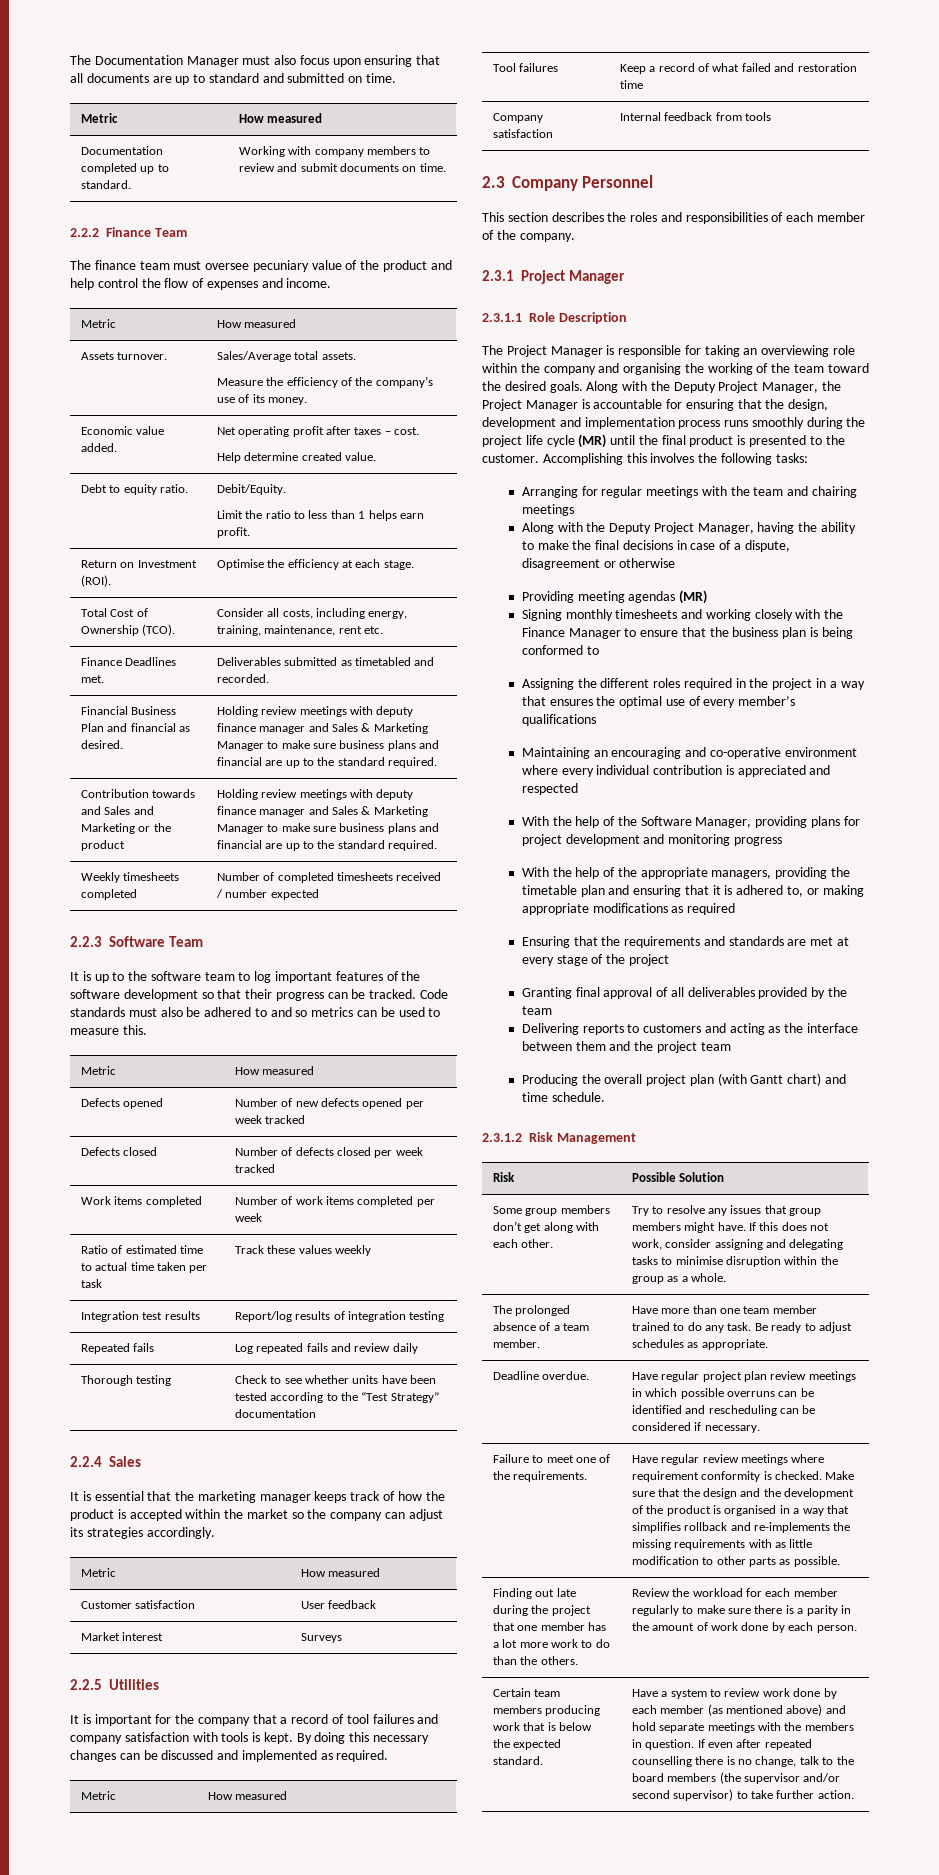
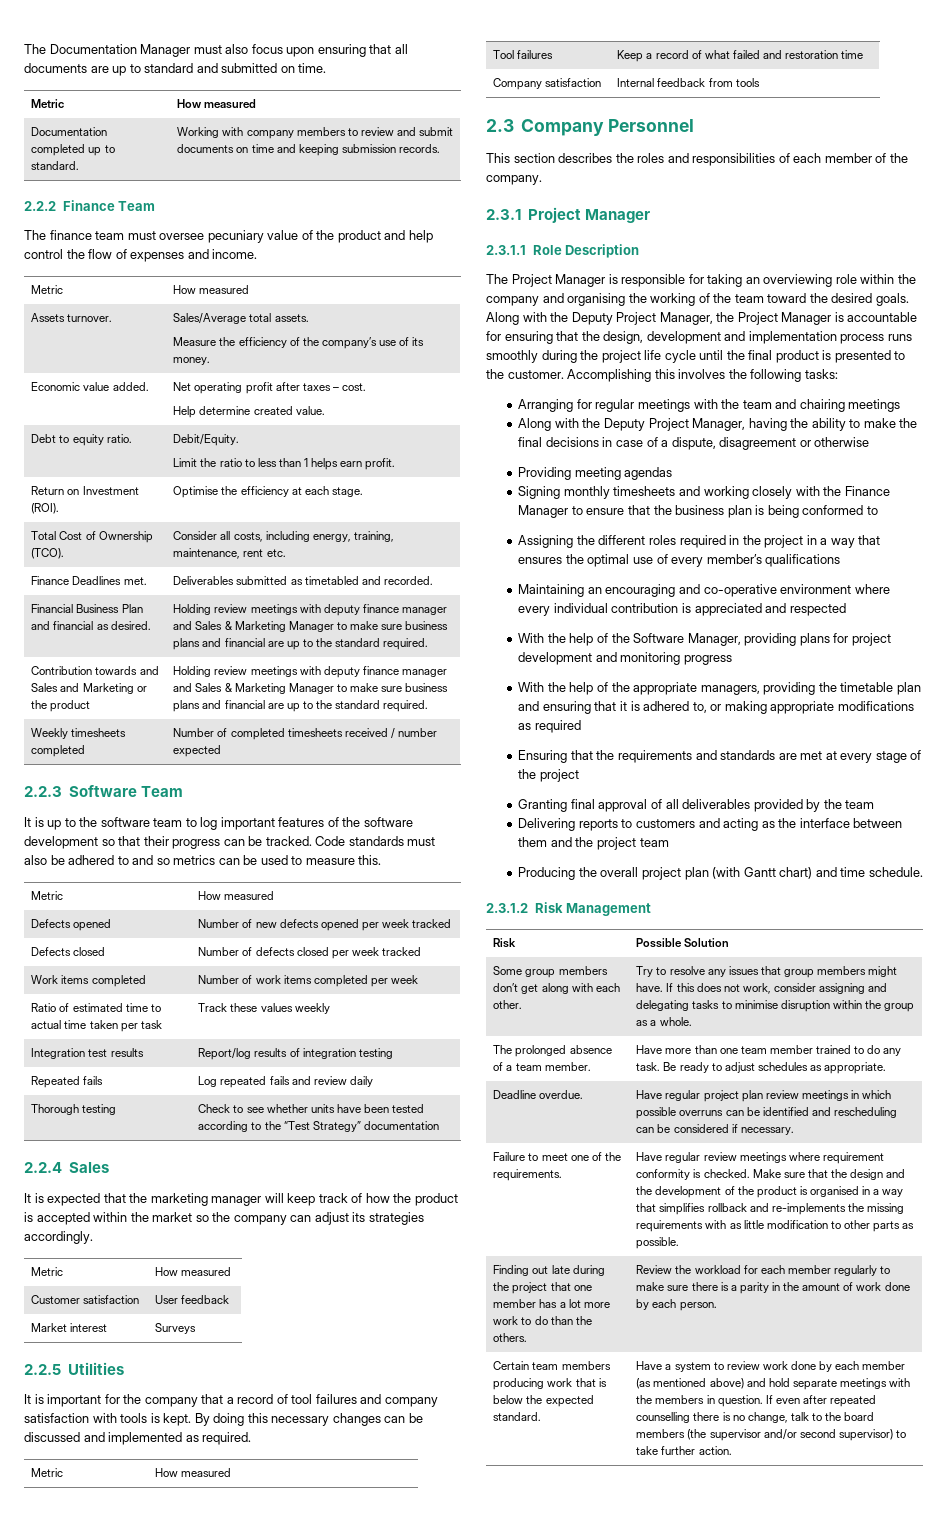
[419,163,446,172] time. -> [251,144,440,156] time and keeping submission records.
[94,1491,144,1501] essential -> [47,1193,101,1206] expected
[314,1491,347,1503] keeps -> [264,1193,316,1206] will keep
[578,434,607,448] (MR) -> (696, 356) none
[679,590,708,604] (MR) -> (673, 473) none

